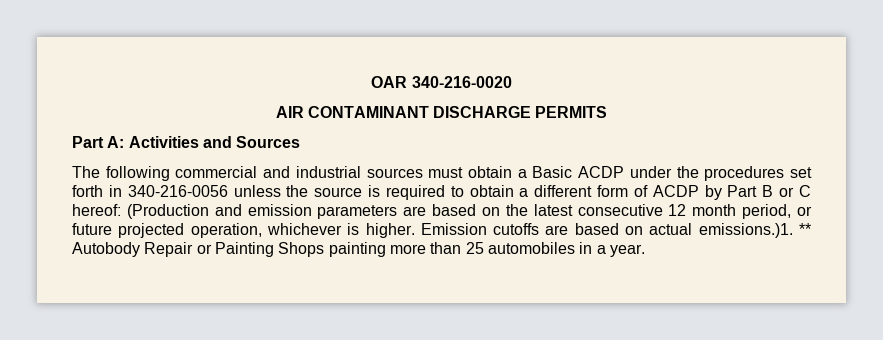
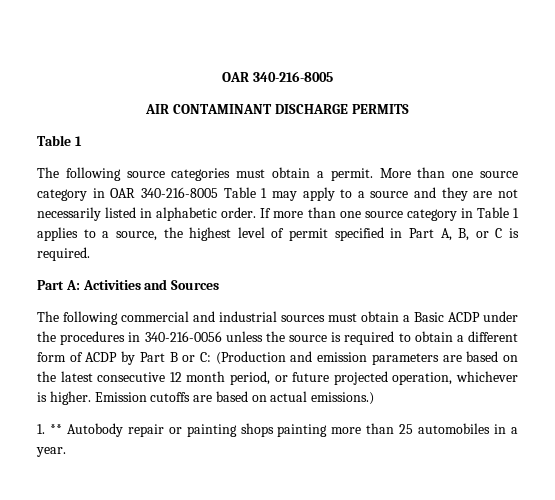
[371,76,512,88] OAR 340-216-0020 -> [222,71,333,82] OAR 340-216-8005
(608, 112) none -> [37,135,82,146] [37,167,518,181] [37,187,519,201] [37,207,520,221] [37,227,519,241] [37,247,90,261] // Table 1 // The following source categories must obtain a permit. More than one source category in OAR 340-216-8005 Table 1 may apply to a source and they are not necessarily listed in alphabetic order. If more than one source category in Table 1 applies to a source, the highest level of permit specified in Part A, B, or C is required.
[789,167,812,178] [72,185,103,197] set forth -> (126, 338) none
[799,185,812,197] [72,204,121,216] C hereof: -> [200,352,211,362] C:
[698,223,811,238] [72,242,325,257] emissions.)1. ** Autobody Repair or Painting Shops -> [311,392,375,405] [37,423,274,437] emissions.) // 1. ** Autobody repair or painting shops

